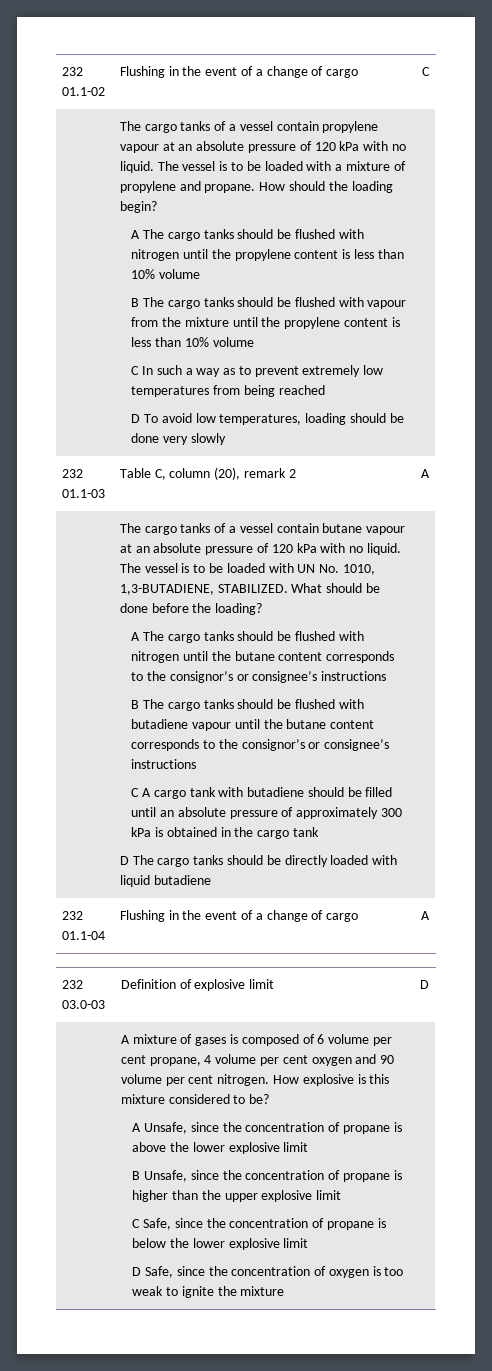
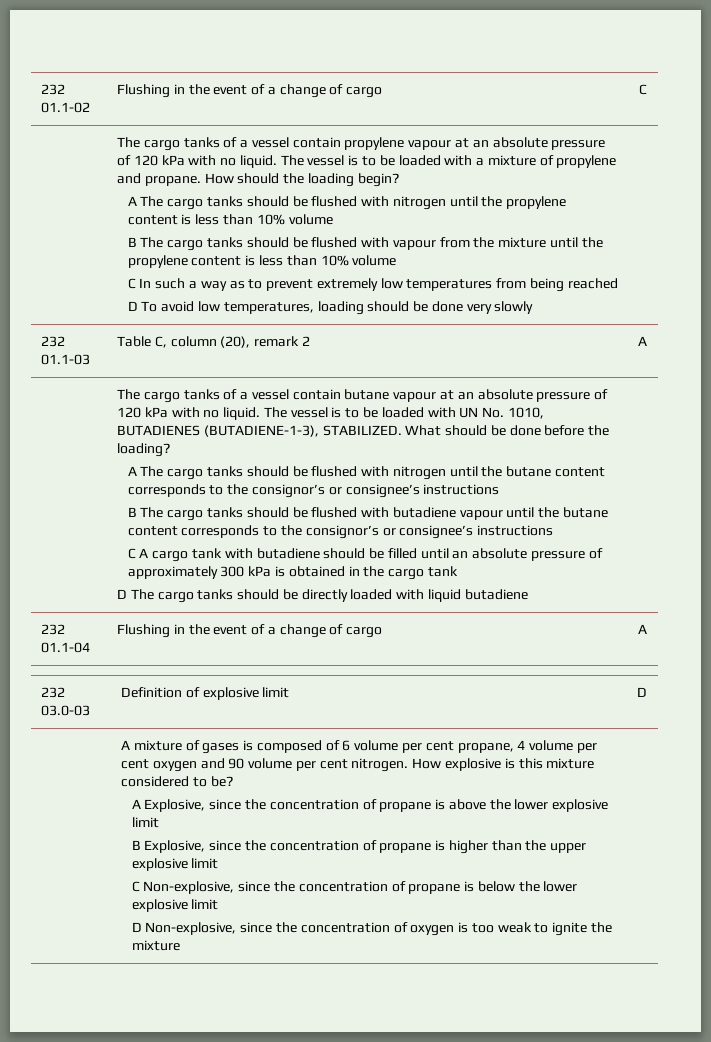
[119,584,214,595] 1,3-BUTADIENE, -> [116,425,319,437] BUTADIENES (BUTADIENE-1-3),
[143,1122,187,1134] Unsafe, -> [144,799,206,812] Explosive,
[143,1170,187,1182] Unsafe, -> [144,840,206,853] Explosive,
[142,1218,171,1230] Safe, -> [143,881,235,894] Non-explosive,
[144,1266,173,1278] Safe, -> [145,922,237,935] Non-explosive,

